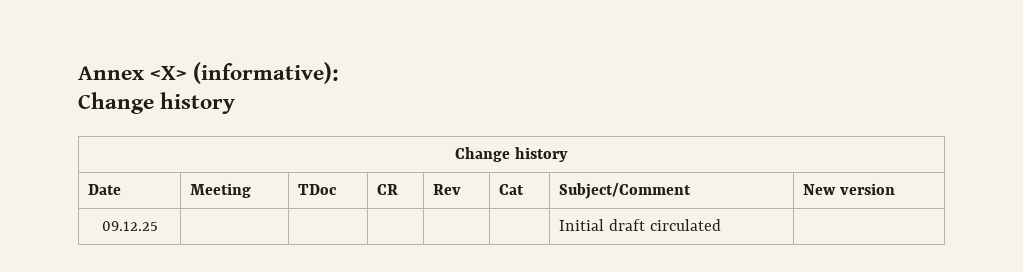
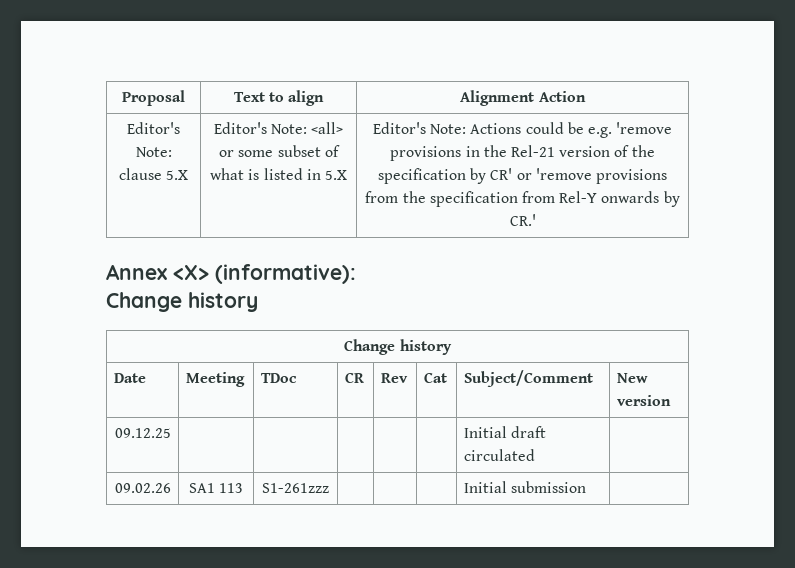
(78, 73) none -> [122,90,185,106] [233,90,325,106] [460,90,586,106] [127,122,180,134] [135,147,172,157] [118,168,189,180] [213,122,344,134] [219,145,340,157] [210,168,347,180] [372,122,673,138] [390,145,655,161] [378,168,667,184] [365,191,680,207] [509,214,536,226] Proposal | Text to align | Alignment Action // Editor's Note: clause 5.X | Editor's Note: <all> or some subset of what is listed in 5.X | Editor's Note: Actions could be e.g. 'remove provisions in the Rel-21 version of the specification by CR' or 'remove provisions from the specification from Rel-Y onwards by CR.' //
(721, 225) none -> [114,483,171,493] [188,483,244,493] [262,483,329,493] [463,481,587,493] // 09.02.26 | SA1 113 | S1-261zzz | | | | Initial submission |

